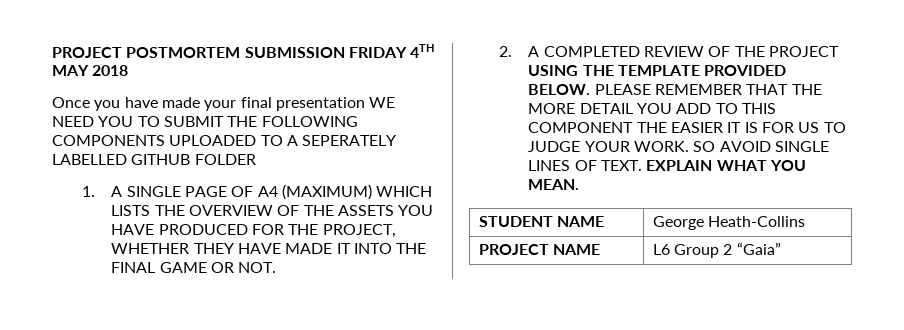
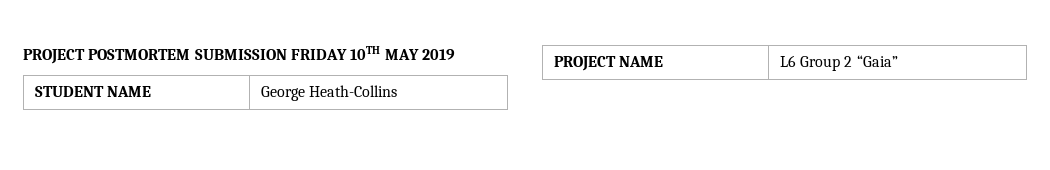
[410,44,435,58] [52,65,129,76] [52,97,396,111] [52,116,358,127] [52,135,397,146] [52,154,256,165] [81,184,433,200] [111,205,434,216] [111,224,396,238] [111,243,427,254] [111,262,277,273] [498,46,839,57] [528,65,787,76] [528,84,822,95] [528,103,776,114] [528,122,846,133] [528,141,829,152] [528,160,806,171] [528,179,580,190] 4TH MAY 2018 // Once you have made your final presentation WE NEED YOU TO SUBMIT THE FOLLOWING COMPONENTS UPLOADED TO A SEPERATELY LABELLED GITHUB FOLDER // 1. A SINGLE PAGE OF A4 (MAXIMUM) WHICH LISTS THE OVERVIEW OF THE ASSETS YOU HAVE PRODUCED FOR THE PROJECT, WHETHER THEY HAVE MADE IT INTO THE FINAL GAME OR NOT. // 2. A COMPLETED REVIEW OF THE PROJECT USING THE TEMPLATE PROVIDED BELOW. PLEASE REMEMBER THAT THE MORE DETAIL YOU ADD TO THIS COMPONENT THE EASIER IT IS FOR US TO JUDGE YOUR WORK. SO AVOID SINGLE LINES OF TEXT. EXPLAIN WHAT YOU MEAN. -> [350,46,455,60] 10TH MAY 2019

